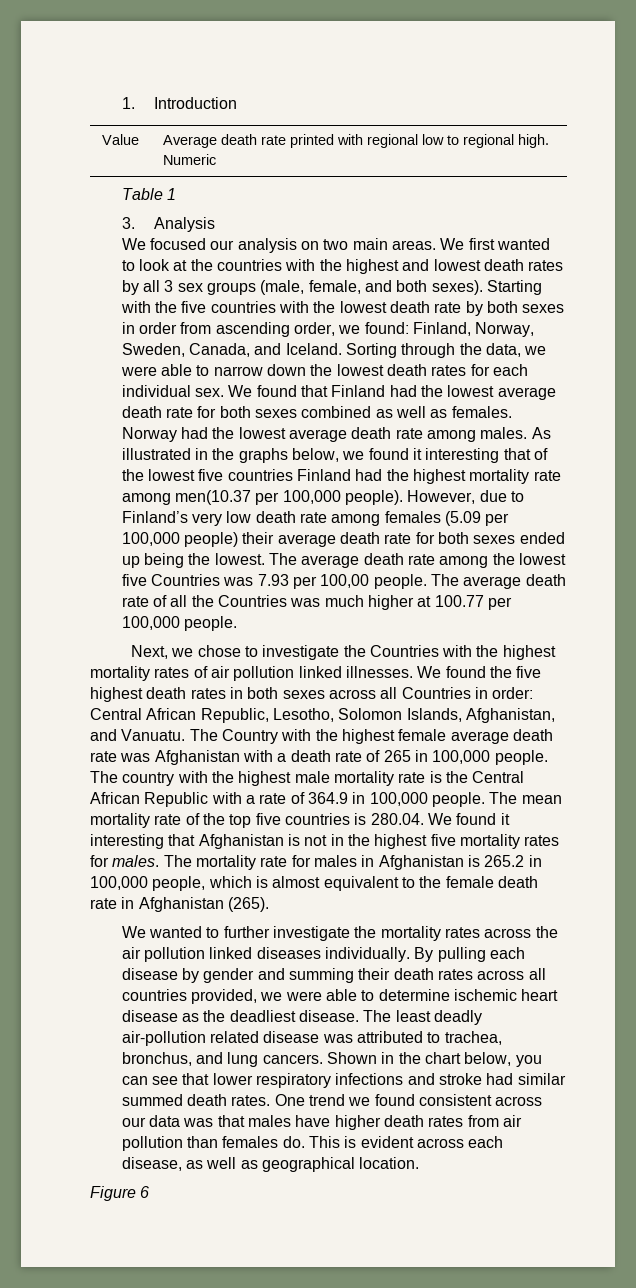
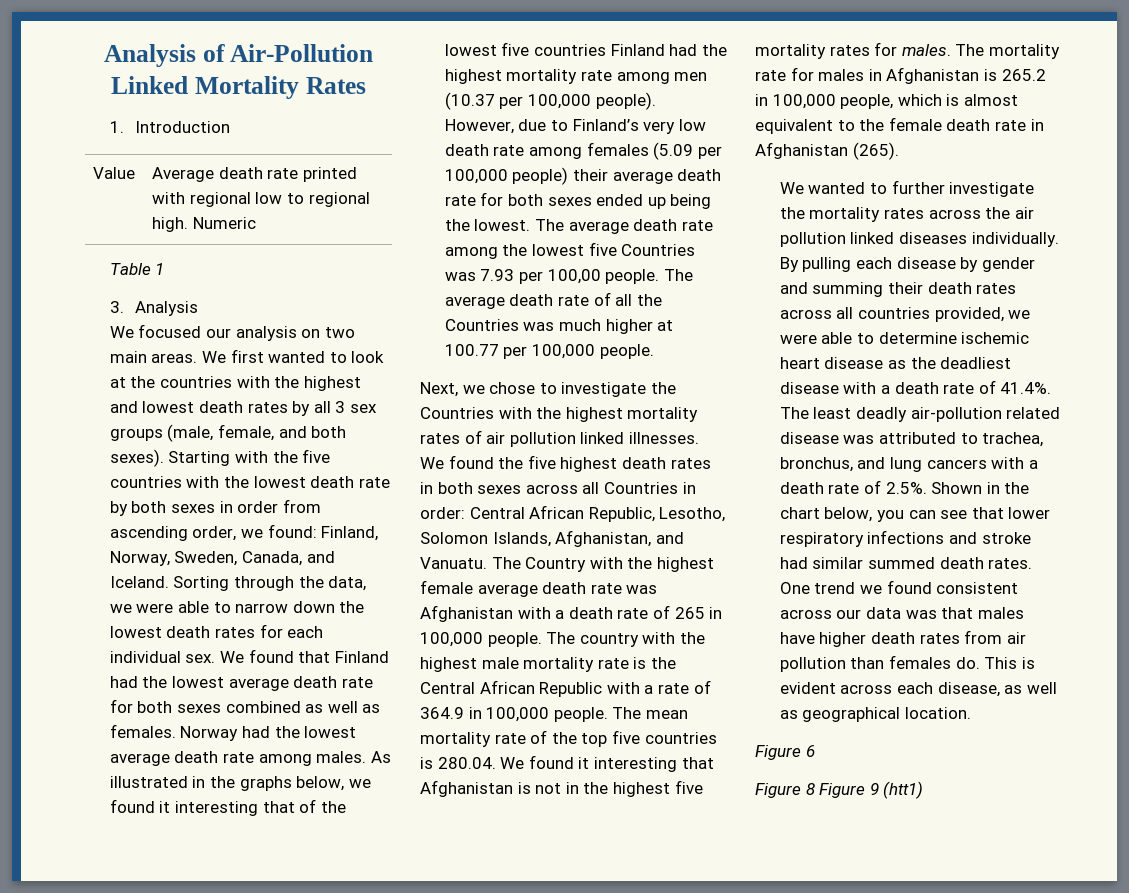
(121, 103) none -> [103,44,374,67] [111,76,366,99] Analysis of Air-Pollution Linked Mortality Rates //
[175,490,252,505] men(10.37 -> [674,72,708,81] [444,92,495,110] men (10.37
[299,1010,360,1022] disease. -> [779,380,1052,394] disease with a death rate of 41.4%.
[262,1054,323,1064] cancers. -> [926,457,1038,469] [779,480,927,494] cancers with a death rate of 2.5%.
(150, 1192) none -> [755,781,924,799] // Figure 8 Figure 9 (htt1)

